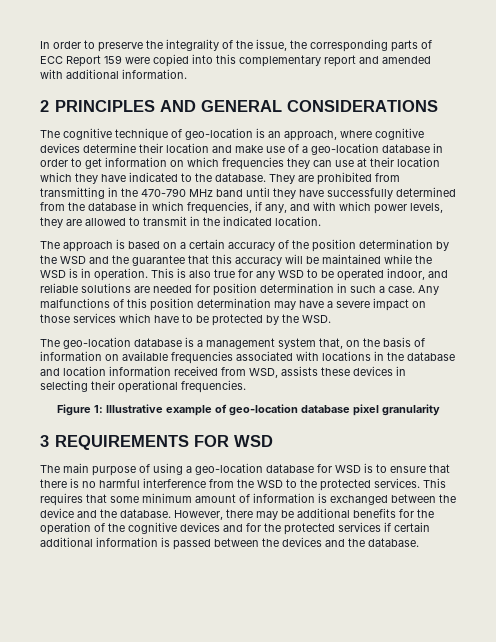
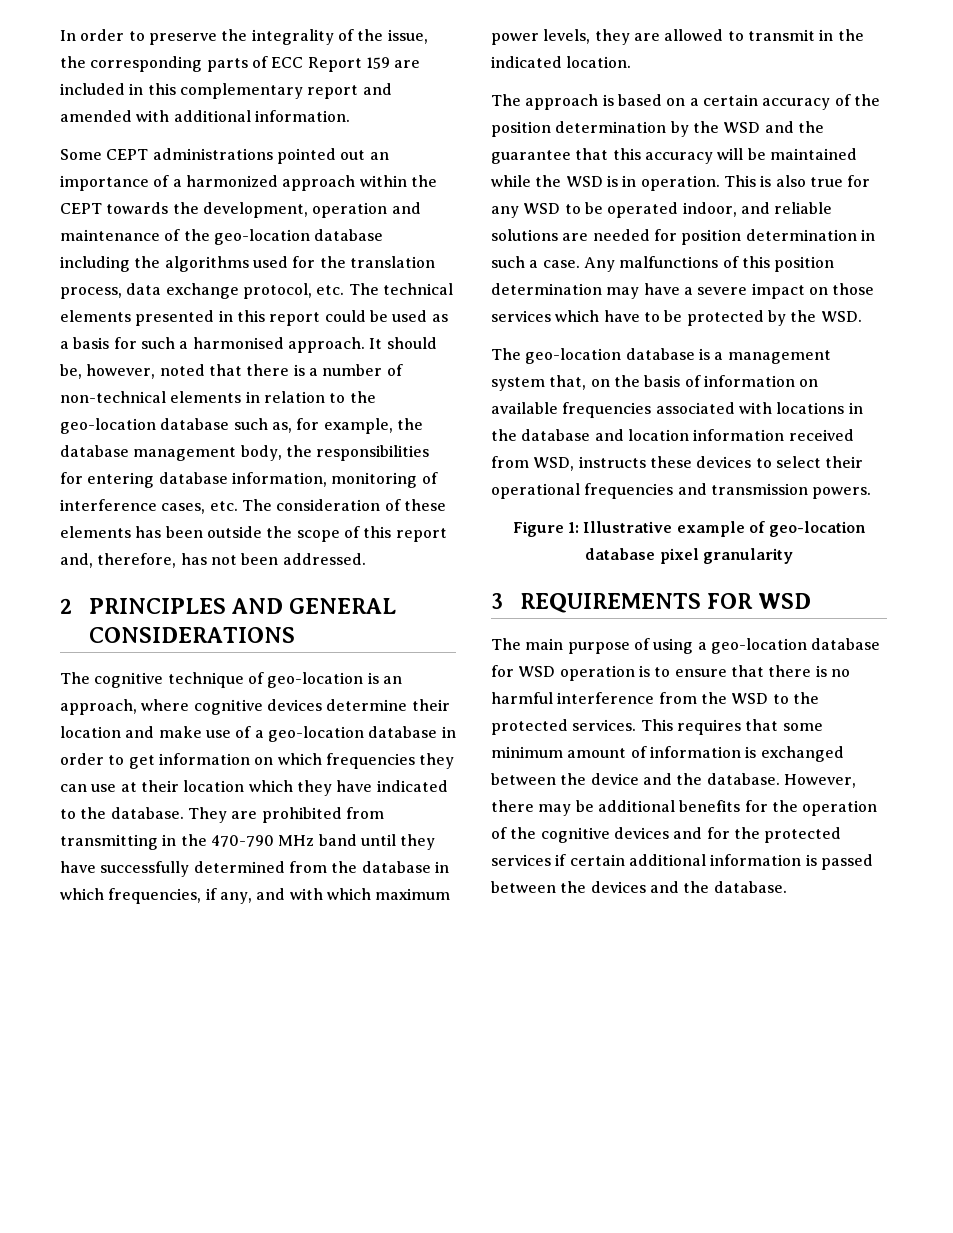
[125,54,213,67] were copied into -> [394,60,421,68] [60,83,144,95] are included in
(187, 74) none -> [60,148,389,164] [60,175,437,191] [60,202,421,218] [60,229,384,245] [60,256,435,272] [60,283,453,299] [60,310,448,326] [60,337,437,353] [60,364,403,379] [60,391,376,403] [60,418,423,434] [60,445,430,461] [60,472,438,488] [60,499,446,514] [60,526,447,542] [60,553,366,568] // Some CEPT administrations pointed out an importance of a harmonized approach within the CEPT towards the development, operation and maintenance of the geo-location database including the algorithms used for the translation process, data exchange protocol, etc. The technical elements presented in this report could be used as a basis for such a harmonised approach. It should be, however, noted that there is a number of non-technical elements in relation to the geo-location database such as, for example, the database management body, the responsibilities for entering database information, monitoring of interference cases, etc. The consideration of these elements has been outside the scope of this report and, therefore, has not been addressed.
(371, 206) none -> [375,888,451,900] maximum
[281,366,318,376] assists -> [578,456,646,468] instructs
[396,366,406,376] [40,380,246,393] in selecting their operational frequencies. -> [755,456,864,468] [491,483,872,499] to select their operational frequencies and transmission powers.
(361, 469) none -> [559,665,635,681] operation

